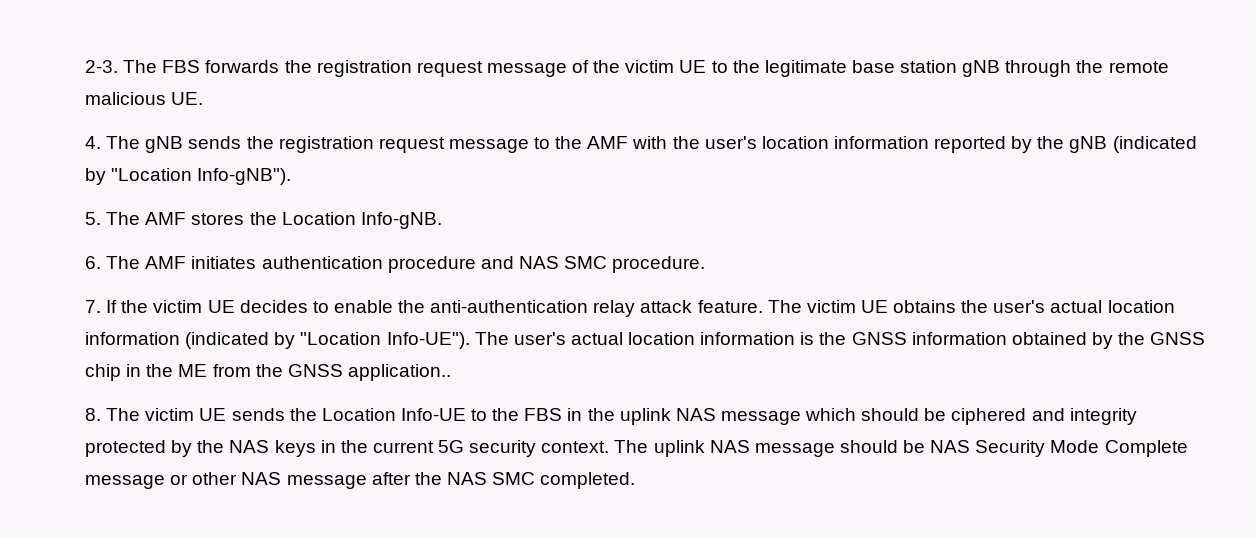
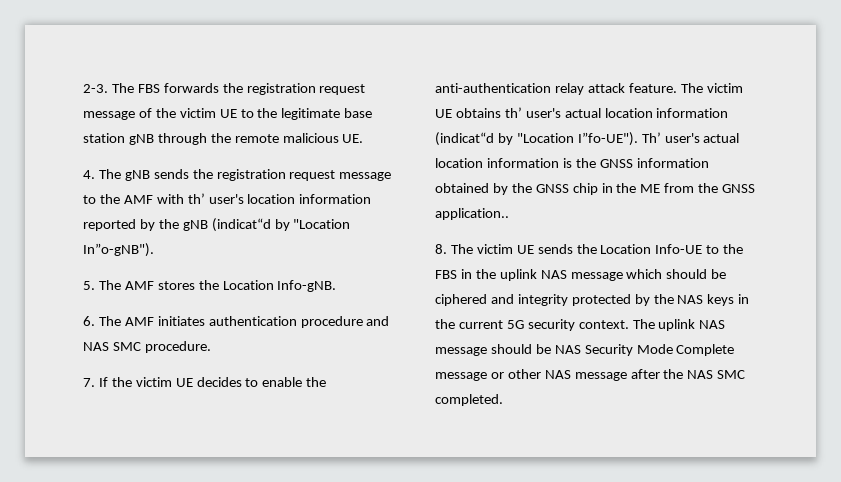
[672,136,700,149] the -> [187,193,205,204] th’
[1112,136,1197,153] [85,168,292,185] (indicated by "Location Info-gNB"). -> [211,218,351,232] [83,243,154,257] (indicat“d by "Location In”o-gNB").
[961,300,1175,313] [85,332,509,349] the user's actual location information (indicated by "Location Info-UE"). The -> [504,107,729,118] [435,132,661,146] th’ user's actual location information (indicat“d by "Location I”fo-UE"). Th’

